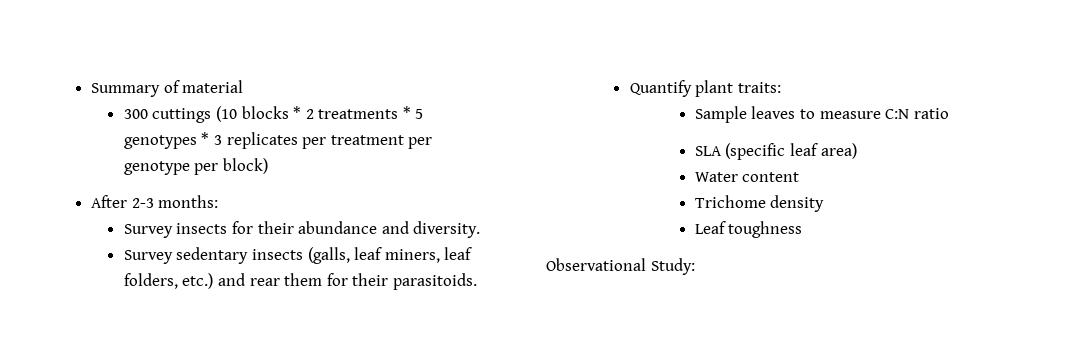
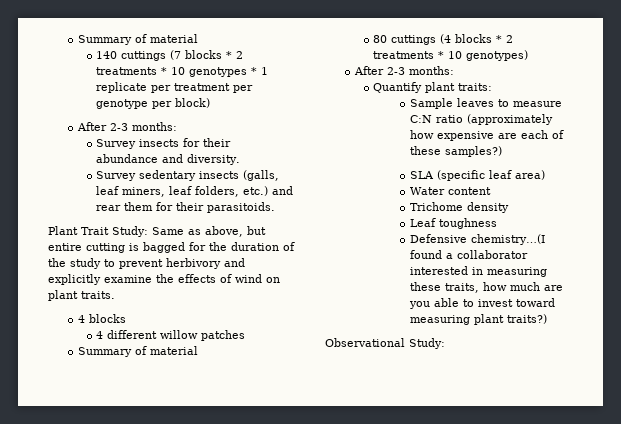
[91,80,244,97] [123,106,424,123] Summary of material // 300 cuttings (10 blocks * 2 treatments * 5 -> [78,34,199,45] [96,50,244,61] [96,67,186,75] Summary of material // 140 cuttings (7 blocks * 2 treatments * 10
[213,132,298,149] 3 replicates -> [261,67,269,75] [96,82,148,93] 1 replicate
(477, 281) none -> [48,226,266,237] [48,242,295,253] [48,258,245,269] [48,274,280,285] [48,290,115,301] [78,314,127,323] [96,330,246,341] [78,346,199,357] [373,34,514,45] [373,50,529,61] [354,66,455,75] // Plant Trait Study: Same as above, but entire cutting is bagged for the duration of the study to prevent herbivory and explicitly examine the effects of wind on plant traits. // 4 blocks // 4 different willow patches // Summary of material // 80 cuttings (4 blocks * 2 treatments * 10 genotypes) // After 2-3 months:
(949, 113) none -> [466,114,553,125] [409,130,564,141] [409,146,502,157] (approximately how expensive are each of these samples?)
(803, 229) none -> [409,234,545,245] [409,250,528,259] [409,266,547,277] [409,282,563,293] [408,298,555,309] [409,314,547,325] // Defensive chemistry…(I found a collaborator interested in measuring these traits, how much are you able to invest toward measuring plant traits?)

